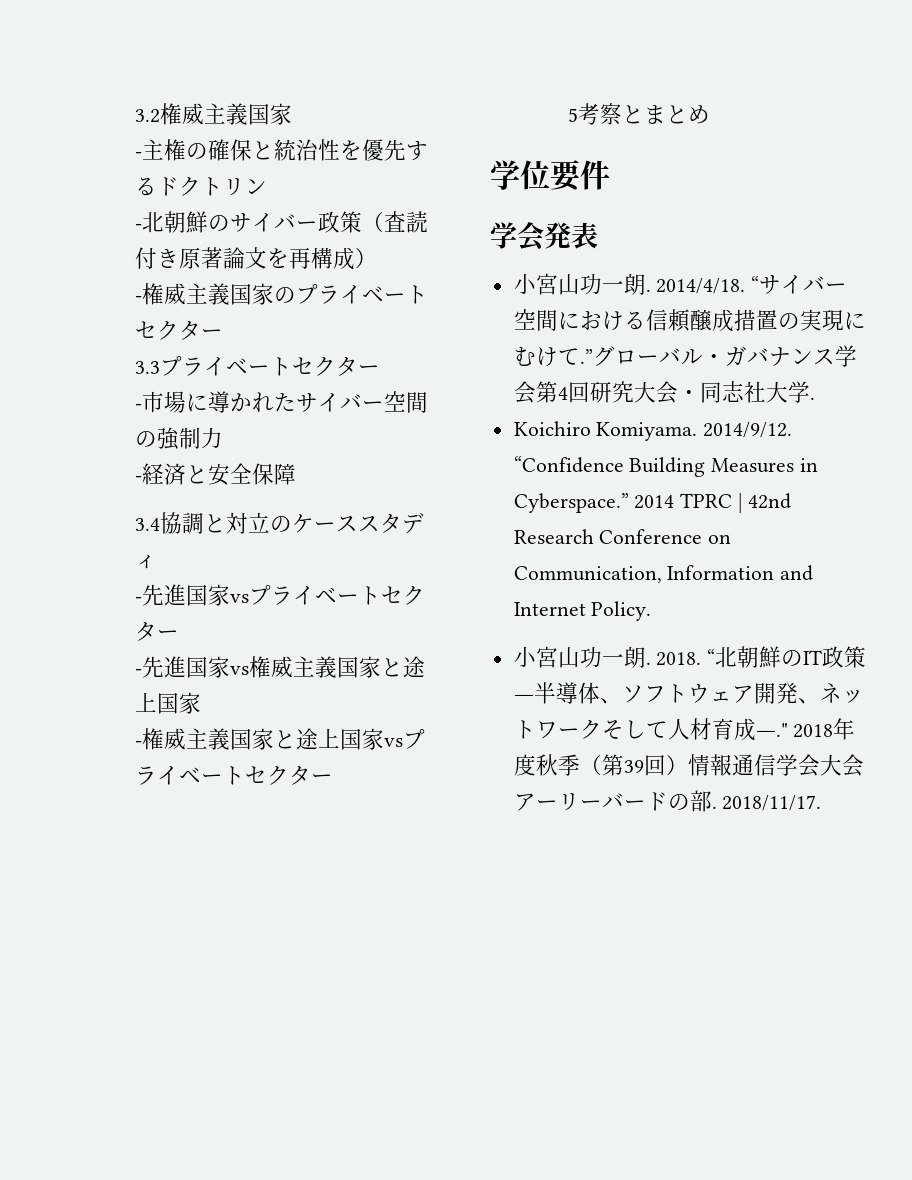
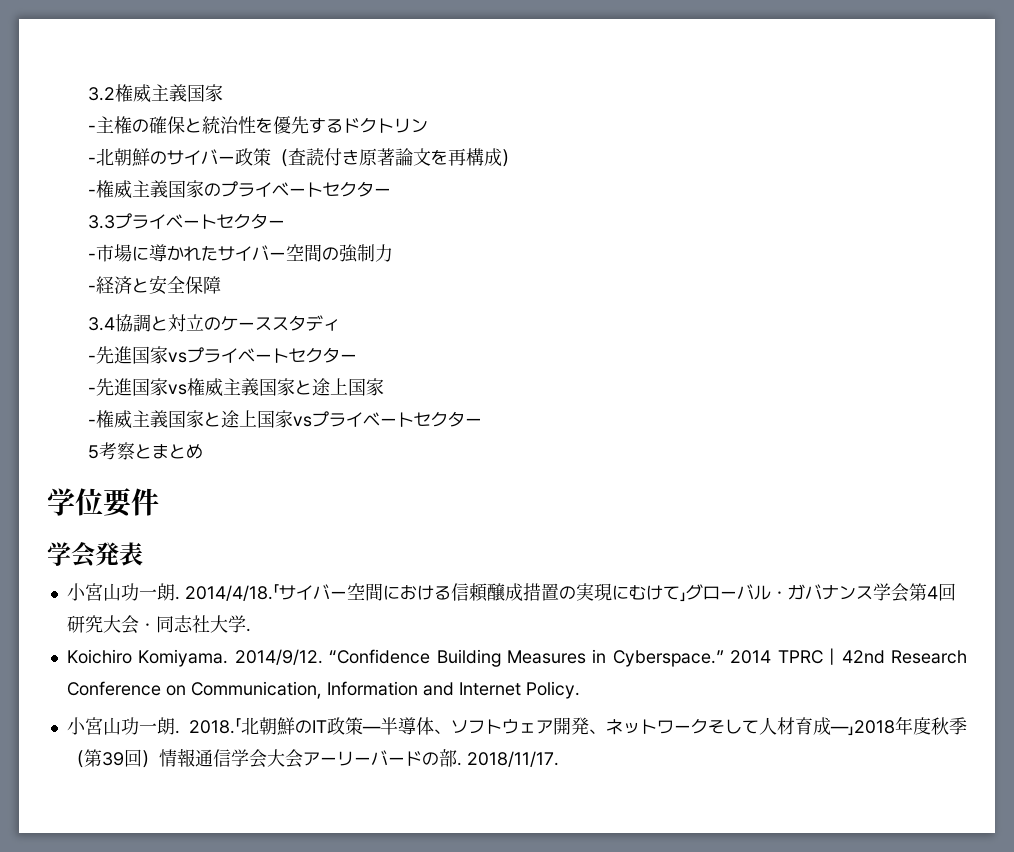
[751,276,760,292] “ -> [272,584,279,599] 「
[579,349,593,364] .” -> [679,592,686,602] 」
[707,649,716,665] “ -> [235,718,242,733] 「
[755,723,788,737] ―." -> [830,726,854,736] ―」

